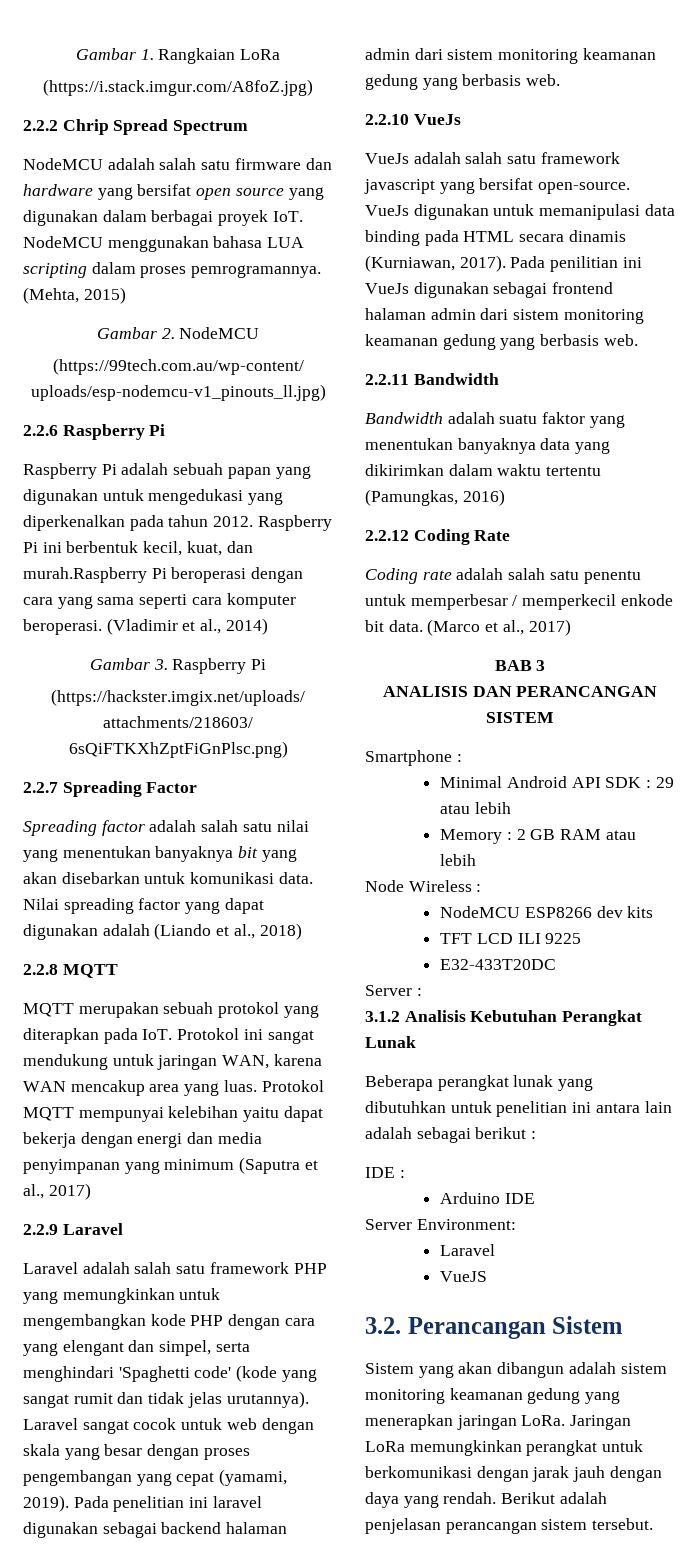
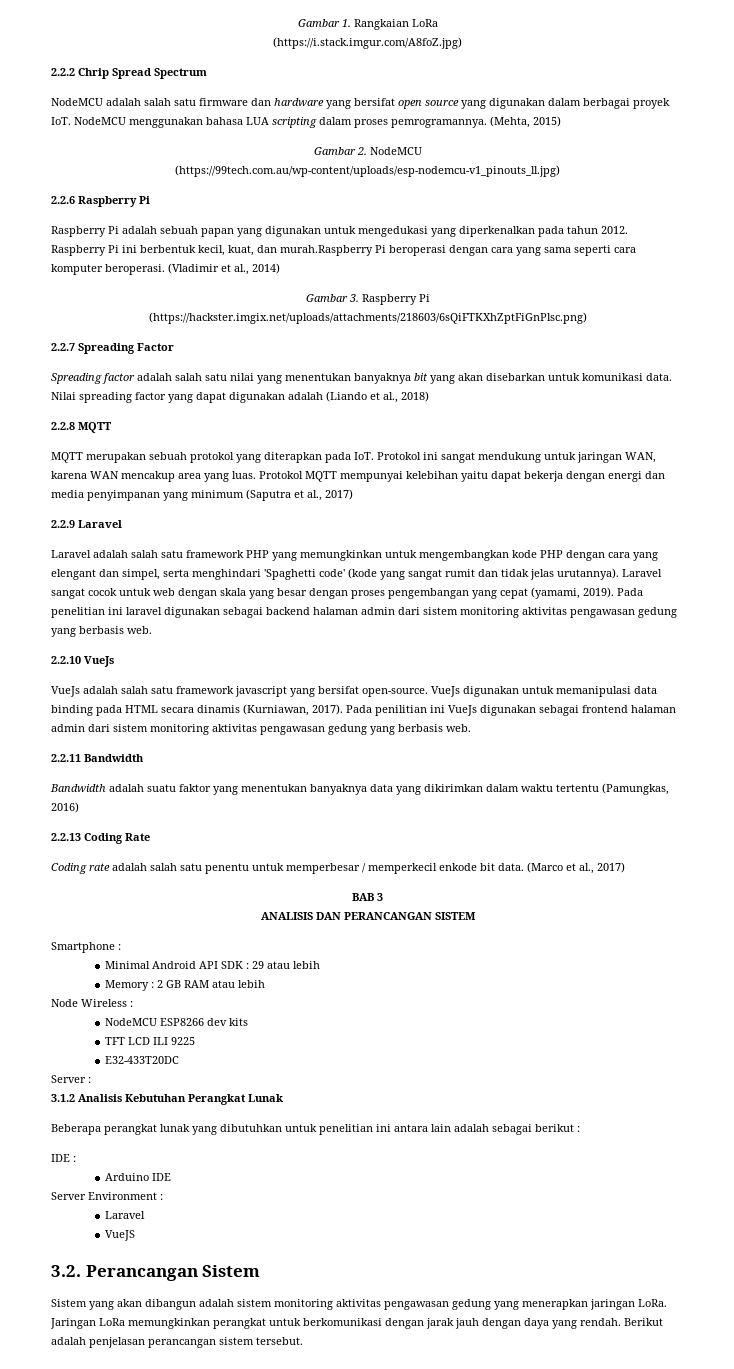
[582,48,656,60] keamanan -> [522,607,635,618] aktivitas pengawasan
[365,334,438,346] keamanan -> [212,724,325,735] aktivitas pengawasan
[365,530,409,541] 2.2.12 -> [51,833,81,841] 2.2.13
[416,1219,516,1230] Environment: -> [88,1192,163,1200] Environment :
[449,1388,523,1400] keamanan -> [336,1299,449,1310] aktivitas pengawasan

